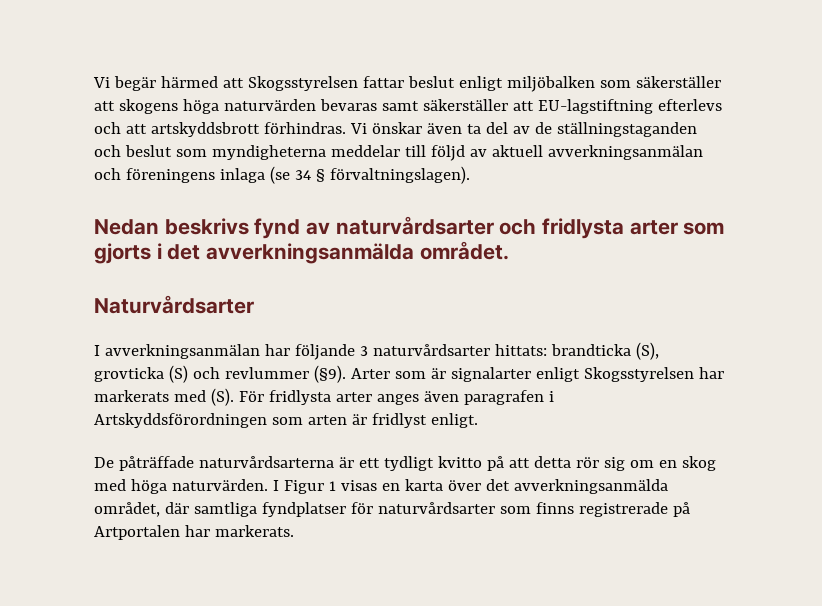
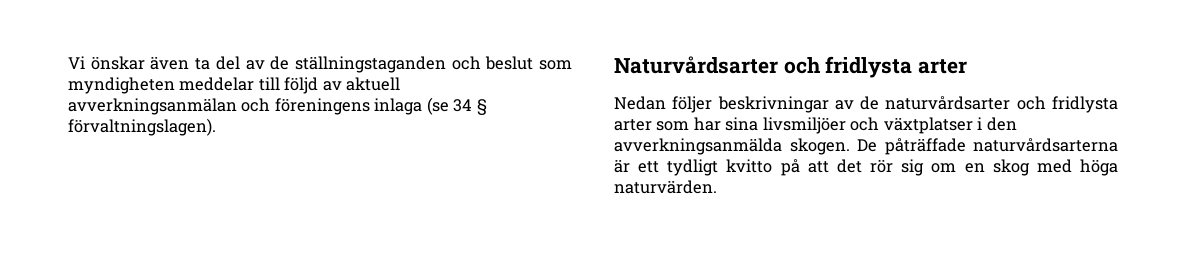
[93,76,721,92] [94,99,722,114] [94,122,367,137] Vi begär härmed att Skogsstyrelsen fattar beslut enligt miljöbalken som säkerställer att skogens höga naturvärden bevaras samt säkerställer att EU-lagstiftning efterlevs och att artskyddsbrott förhindras. Vi -> [68,56,85,69] Vi
[211,145,326,160] myndigheterna -> [68,77,175,94] myndigheten
[94,218,331,239] Nedan beskrivs fynd av -> [614,56,968,78] [614,96,880,113] Naturvårdsarter och fridlysta arter // Nedan följer beskrivningar av de
[94,241,509,264] [94,295,254,314] [94,342,659,360] [94,365,724,383] [94,388,554,406] [94,413,478,428] gjorts i det avverkningsanmälda området. // Naturvårdsarter // I avverkningsanmälan har följande 3 naturvårdsarter hittats: brandticka (S), grovticka (S) och revlummer (§9). Arter som är signalarter enligt Skogsstyrelsen har markerats med (S). För fridlysta arter anges även paragrafen i Artskyddsförordningen som arten är fridlyst enligt. // -> [693,117,1017,134] [614,138,850,155] har sina livsmiljöer och växtplatser i den avverkningsanmälda skogen.
[533,456,571,468] detta -> [836,159,862,173] det
[272,479,668,494] [94,502,690,517] [94,525,294,540] I Figur 1 visas en karta över det avverkningsanmälda området, där samtliga fyndplatser för naturvårdsarter som finns registrerade på Artportalen har markerats. -> (717, 187) none

